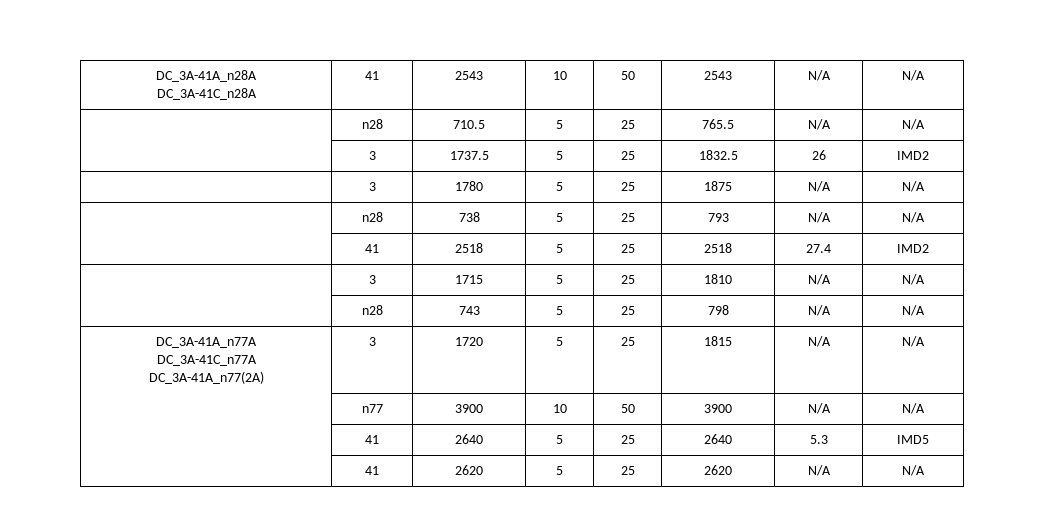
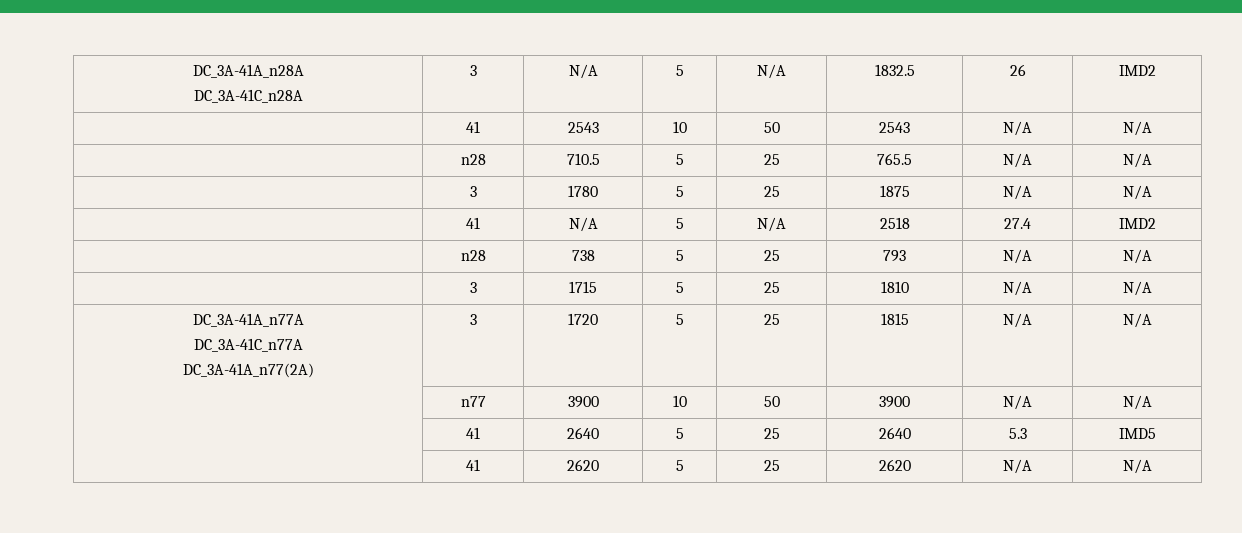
(257, 94) none -> [469,65,477,76] [568,64,598,79] [675,65,684,76] [757,64,786,79] [874,64,915,76] [1009,64,1026,76] [1118,65,1156,76] | 3 | N/A | 5 | N/A | 1832.5 | 26 | IMD2 //
[368,151,376,160] [449,151,489,160] [556,151,563,160] [620,151,635,160] [698,150,738,160] [811,150,826,160] [897,151,929,160] // | 3 | 1737.5 | 5 | 25 | 1832.5 | 26 | IMD2 -> (1152, 160) none
(925, 186) none -> [466,217,480,229] [568,217,598,232] [675,218,684,229] [757,217,786,232] [879,217,910,229] [1004,218,1031,229] [1118,218,1156,229] // | 41 | N/A | 5 | N/A | 2518 | 27.4 | IMD2
[365,244,380,253] [455,243,484,253] [556,244,563,253] [620,244,635,253] [704,243,732,253] [806,244,831,253] [897,244,929,253] // | 41 | 2518 | 5 | 25 | 2518 | 27.4 | IMD2 -> (1152, 256) none
[361,305,383,315] [458,306,480,315] [556,306,563,315] [620,306,635,315] [707,305,729,315] [807,305,831,316] [902,305,925,316] // | n28 | 743 | 5 | 25 | 798 | N/A | N/A -> (1152, 288) none

